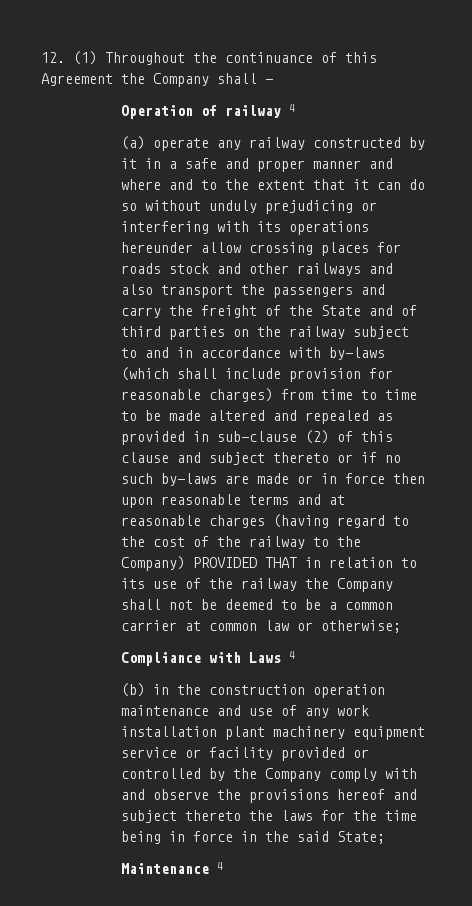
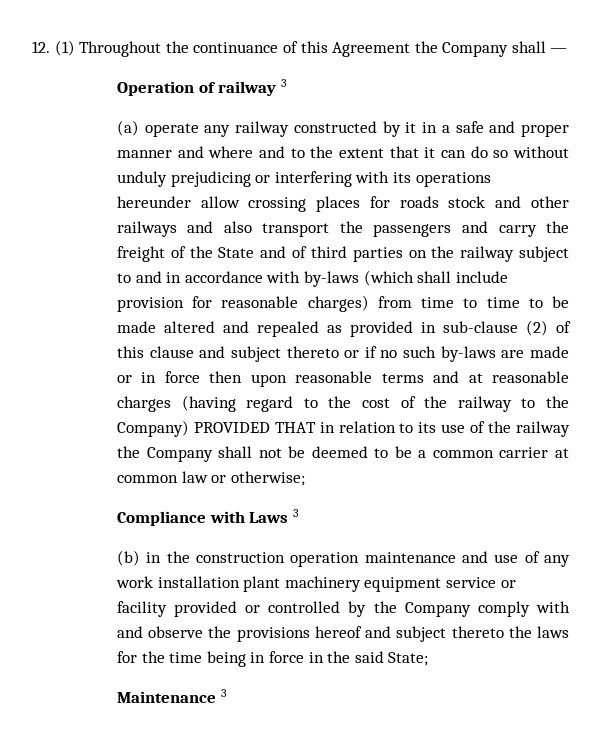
[289,104,296,112] 4 -> [280,79,287,87] 3
[289,651,296,659] 4 -> [292,509,299,517] 3
[217,862,224,870] 4 -> [220,689,227,697] 3

